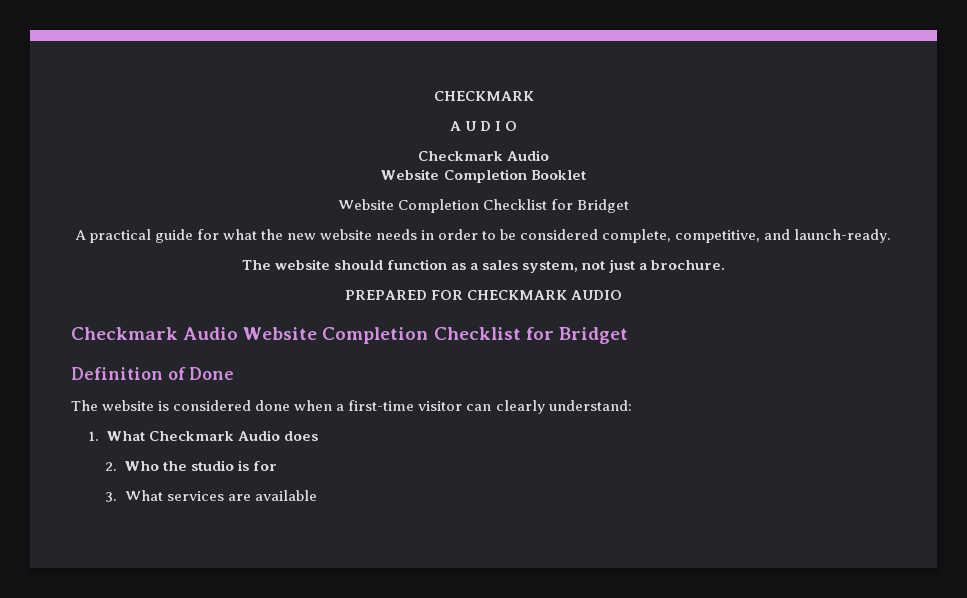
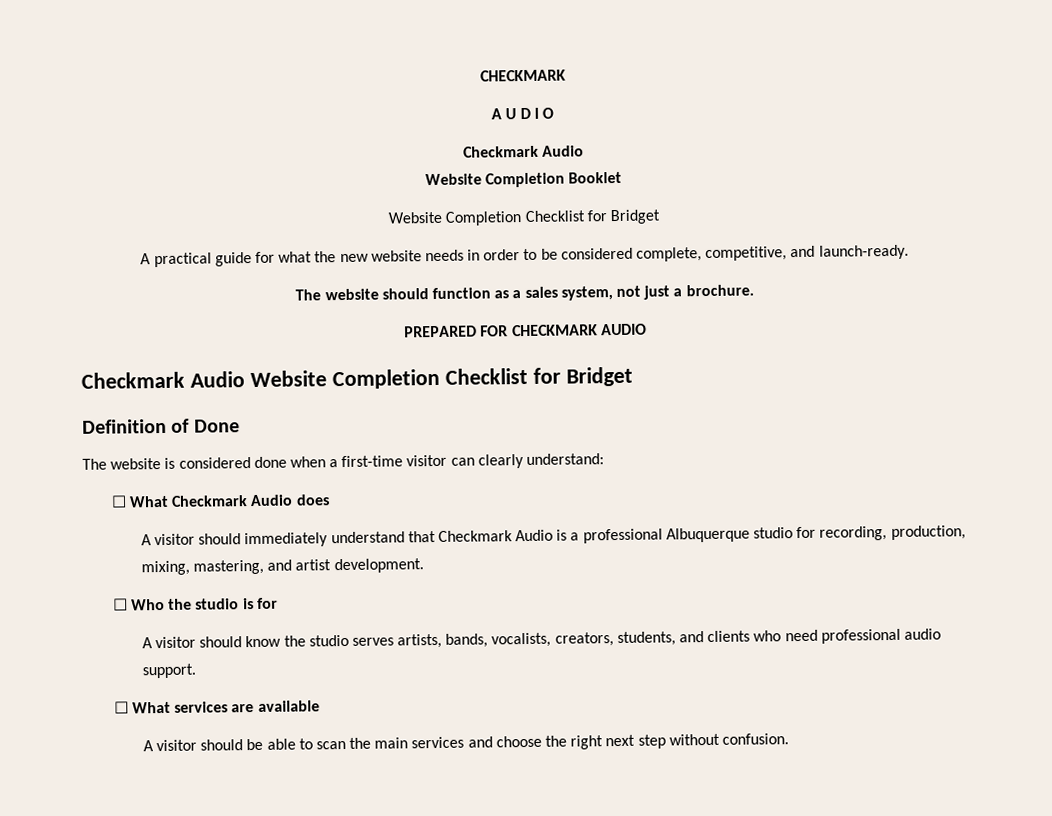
[88,431,100,441] 1. -> [110,495,127,508] ☐
[105,462,118,471] 2. -> [140,525,966,548] [140,558,424,576] [112,598,128,611] A visitor should immediately understand that Checkmark Audio is a professional Albuquerque studio for recording, production, mixing, mastering, and artist development. // ☐
[105,490,318,502] 3. What services are available -> [141,628,941,649] [141,663,196,679] [113,700,320,714] [142,733,789,752] A visitor should know the studio serves artists, bands, vocalists, creators, students, and clients who need professional audio support. // ☐ What services are available // A visitor should be able to scan the main services and choose the right next step without confusion.

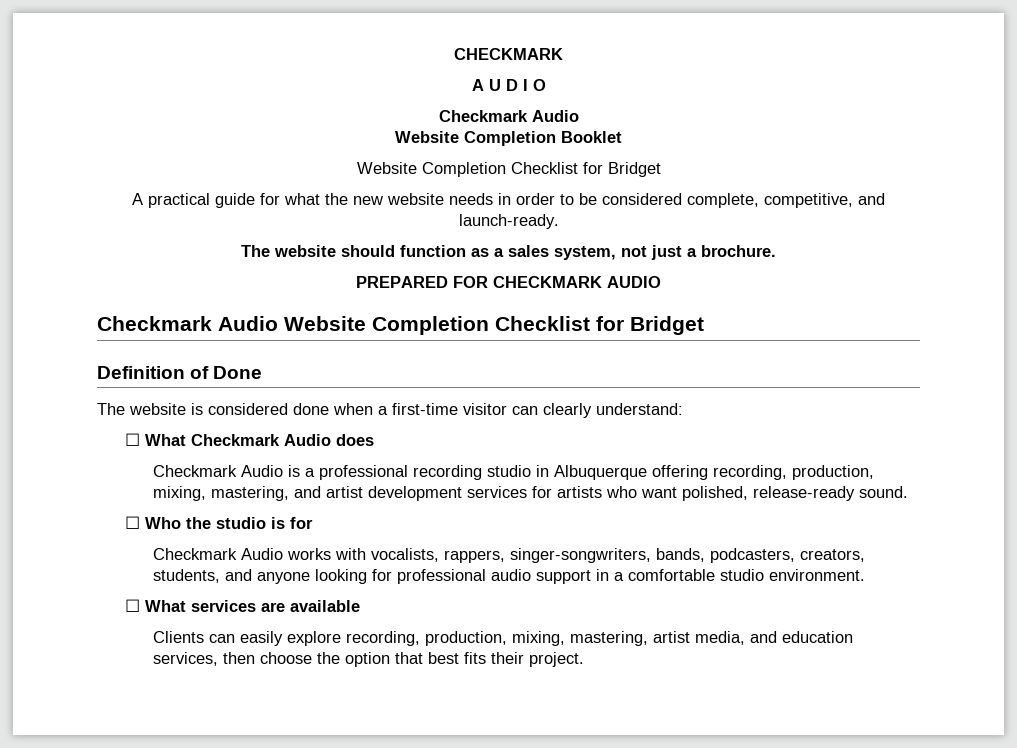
[140,531,436,548] A visitor should immediately understand that -> (374, 440) none
[665,526,817,543] Albuquerque studio for -> [412,465,708,480] recording studio in Albuquerque offering
[333,558,424,574] development. -> [367,486,908,501] development services for artists who want polished, release-ready sound.
[141,628,941,649] [141,663,196,679] A visitor should know the studio serves artists, bands, vocalists, creators, students, and clients who need professional audio support. -> [152,548,865,563] [152,569,865,584] Checkmark Audio works with vocalists, rappers, singer-songwriters, bands, podcasters, creators, students, and anyone looking for professional audio support in a comfortable studio environment.
[142,733,789,752] A visitor should be able to scan the main services and choose the right next step without confusion. -> [152,631,853,646] [152,652,584,667] Clients can easily explore recording, production, mixing, mastering, artist media, and education services, then choose the option that best fits their project.

